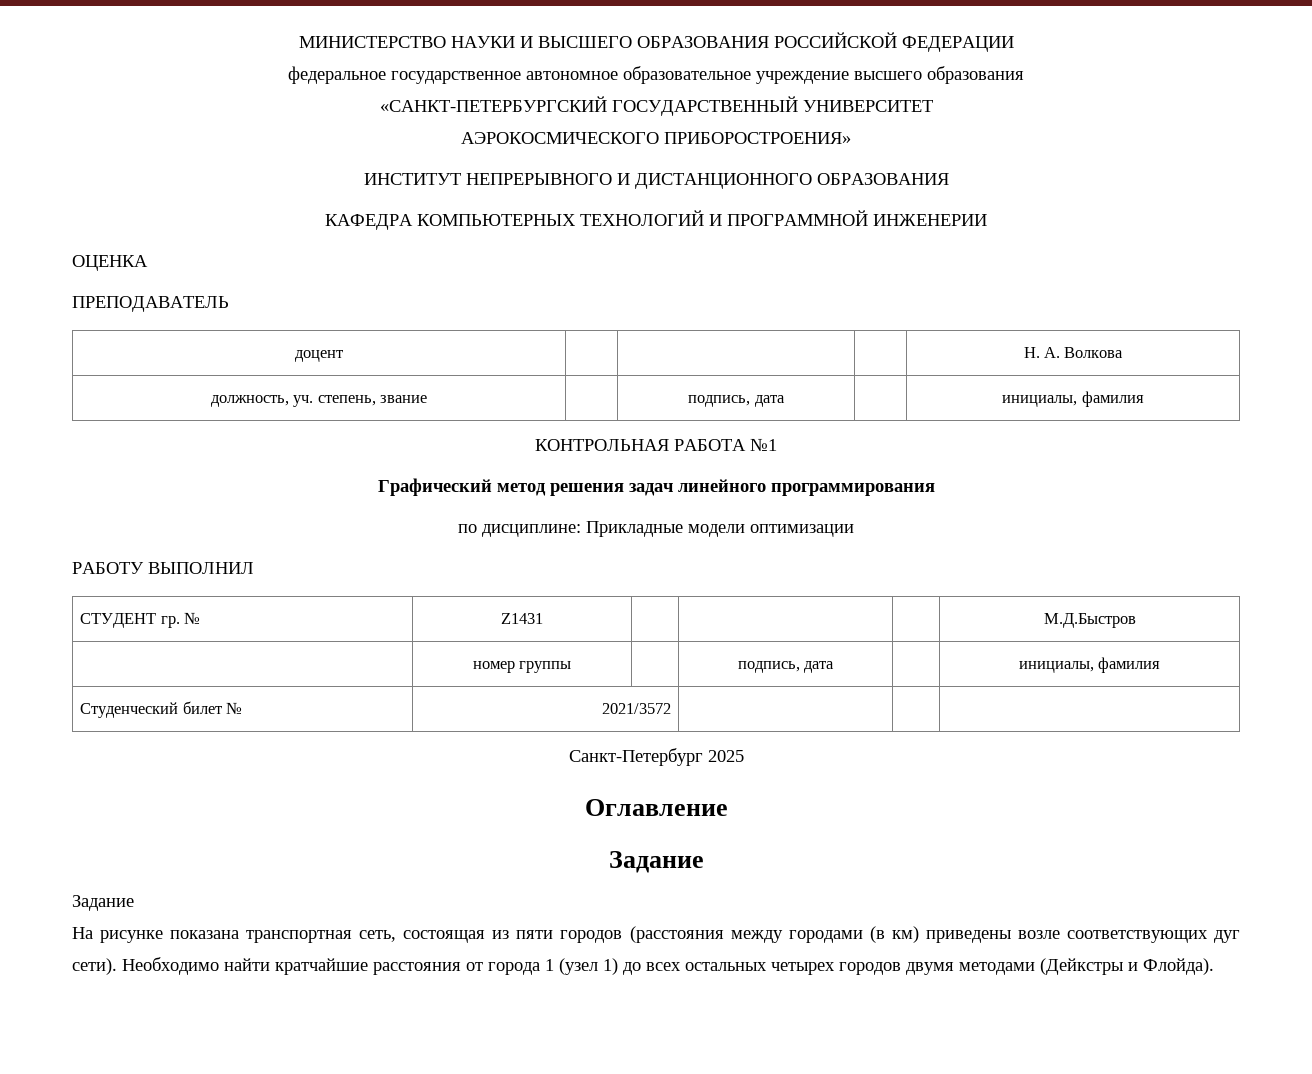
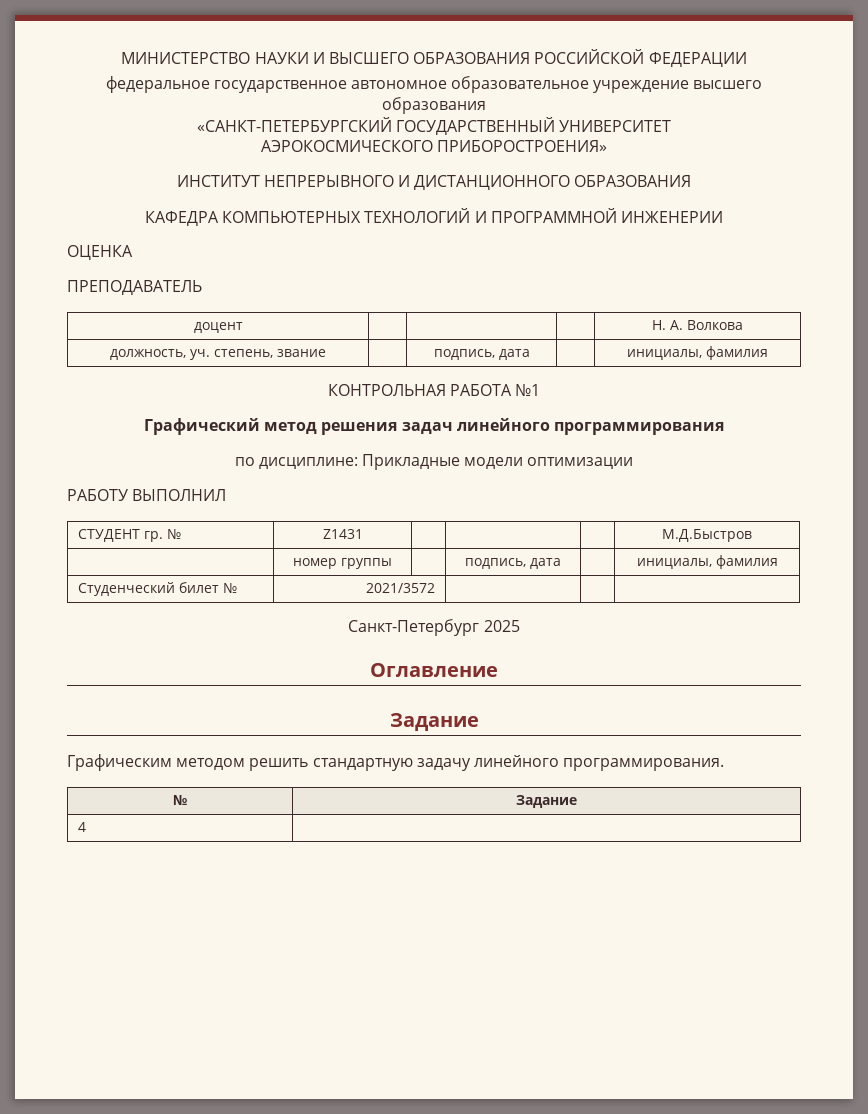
[72,895,134,911] [72,926,1240,943] [72,957,1214,975] Задание // На рисунке показана транспортная сеть, состоящая из пяти городов (расстояния между городами (в км) приведены возле соответствующих дуг сети). Необходимо найти кратчайшие расстояния от города 1 (узел 1) до всех остальных четырех городов двумя методами (Дейкстры и Флойда). -> [67,754,725,771] [173,795,187,805] [516,795,577,808] [78,822,87,832] Графическим методом решить стандартную задачу линейного программирования. // № | Задание // 4 |

